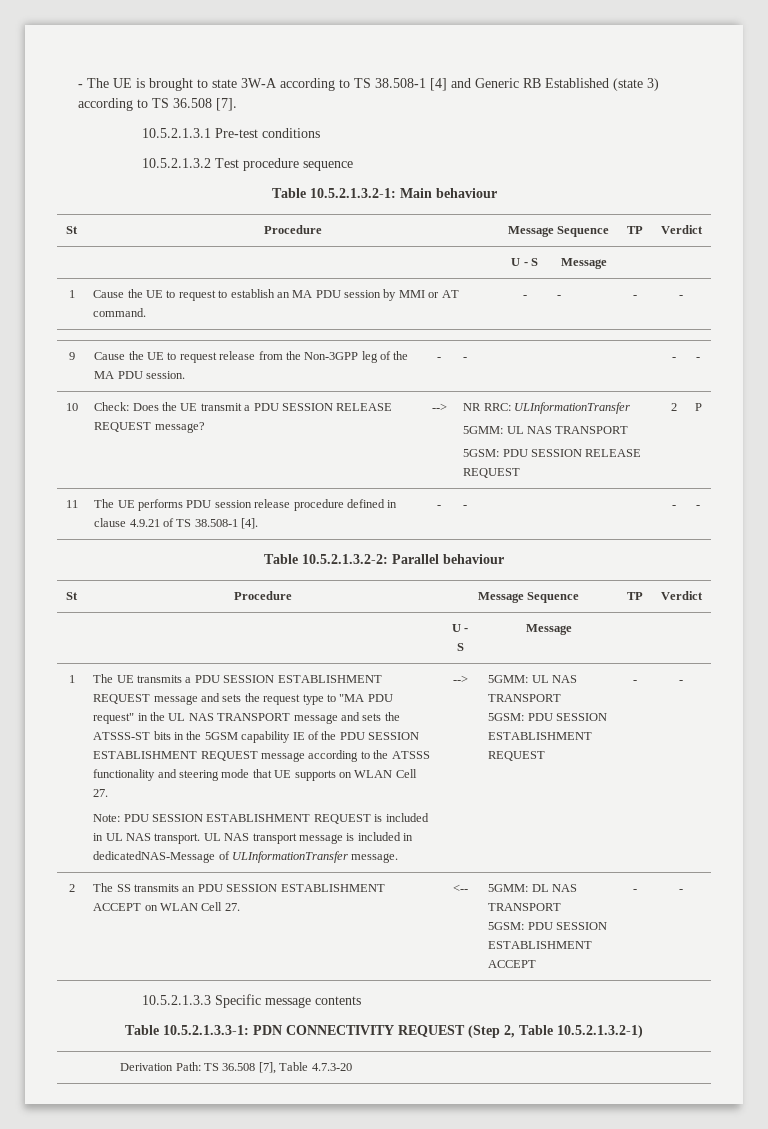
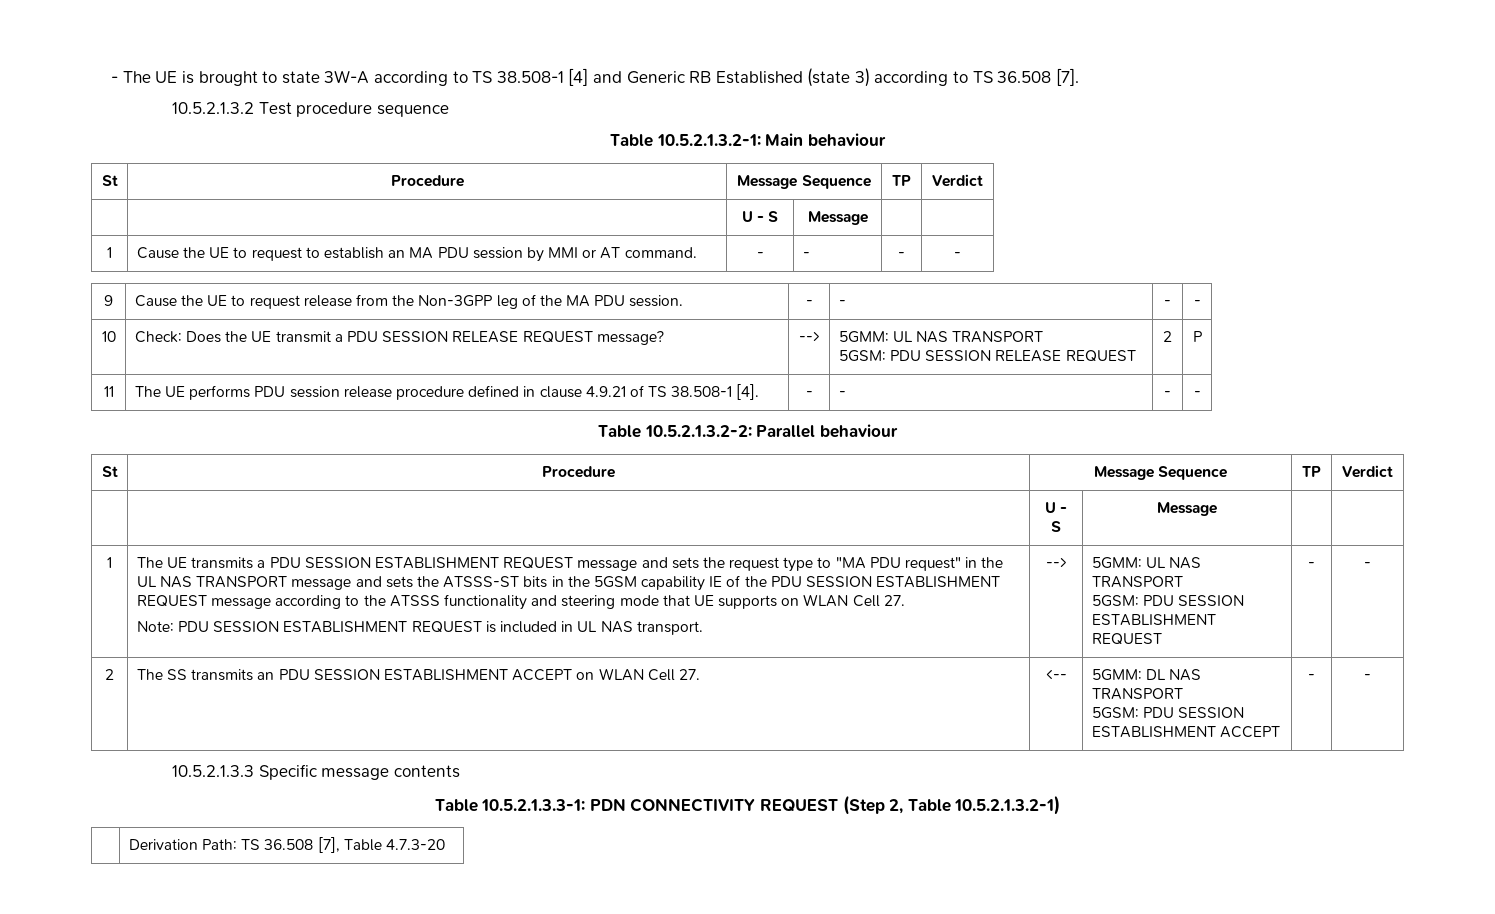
[142,128,321,138] // 10.5.2.1.3.1 Pre-test conditions -> (1079, 77) none
[463,402,631,414] NR RRC: ULInformationTransfer // -> (820, 336) none
[203,832,414,844] [93,851,399,863] UL NAS transport message is included in dedicatedNAS-Message of ULInformationTransfer message. -> (703, 628) none

